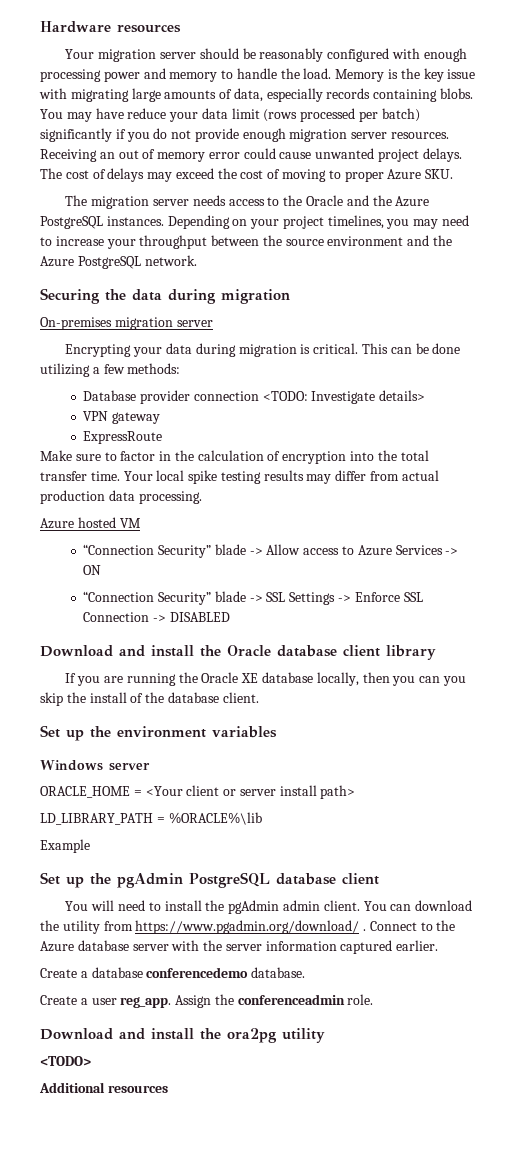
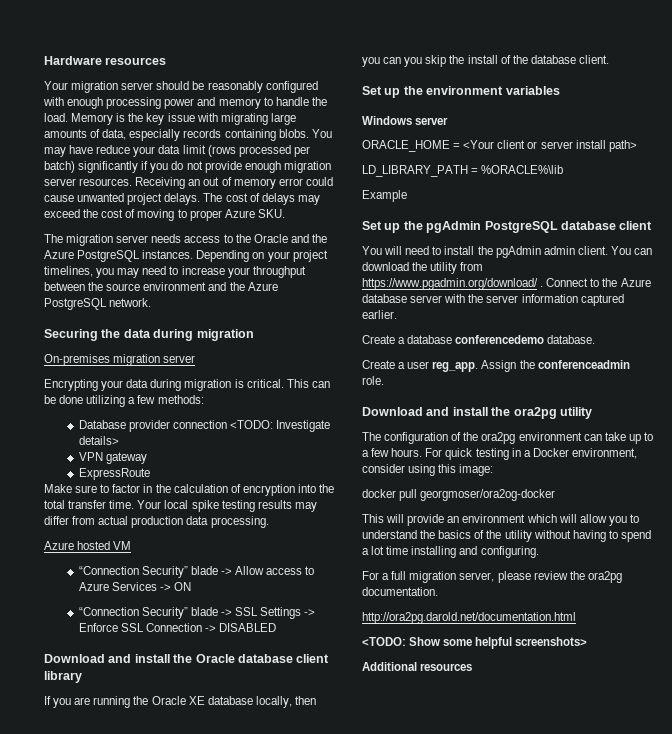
[40,1056,91,1066] <TODO> -> [362,432,653,444] [362,448,637,460] [362,464,494,476] [362,489,556,501] [362,514,639,526] [362,530,651,542] [362,546,539,558] [362,571,622,583] [362,587,438,596] [362,612,576,624] [362,637,588,649] The configuration of the ora2pg environment can take up to a few hours. For quick testing in a Docker environment, consider using this image: // docker pull georgmoser/ora2og-docker // This will provide an environment which will allow you to understand the basics of the utility without having to spend a lot time installing and configuring. // For a full migration server, please review the ora2pg documentation. // http://ora2pg.darold.net/documentation.html // <TODO: Show some helpful screenshots>

